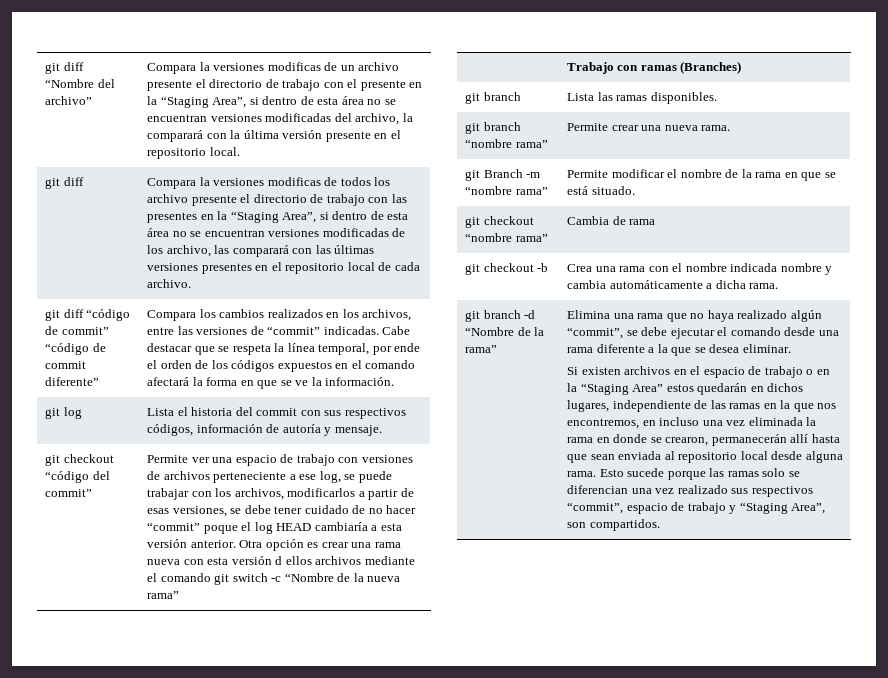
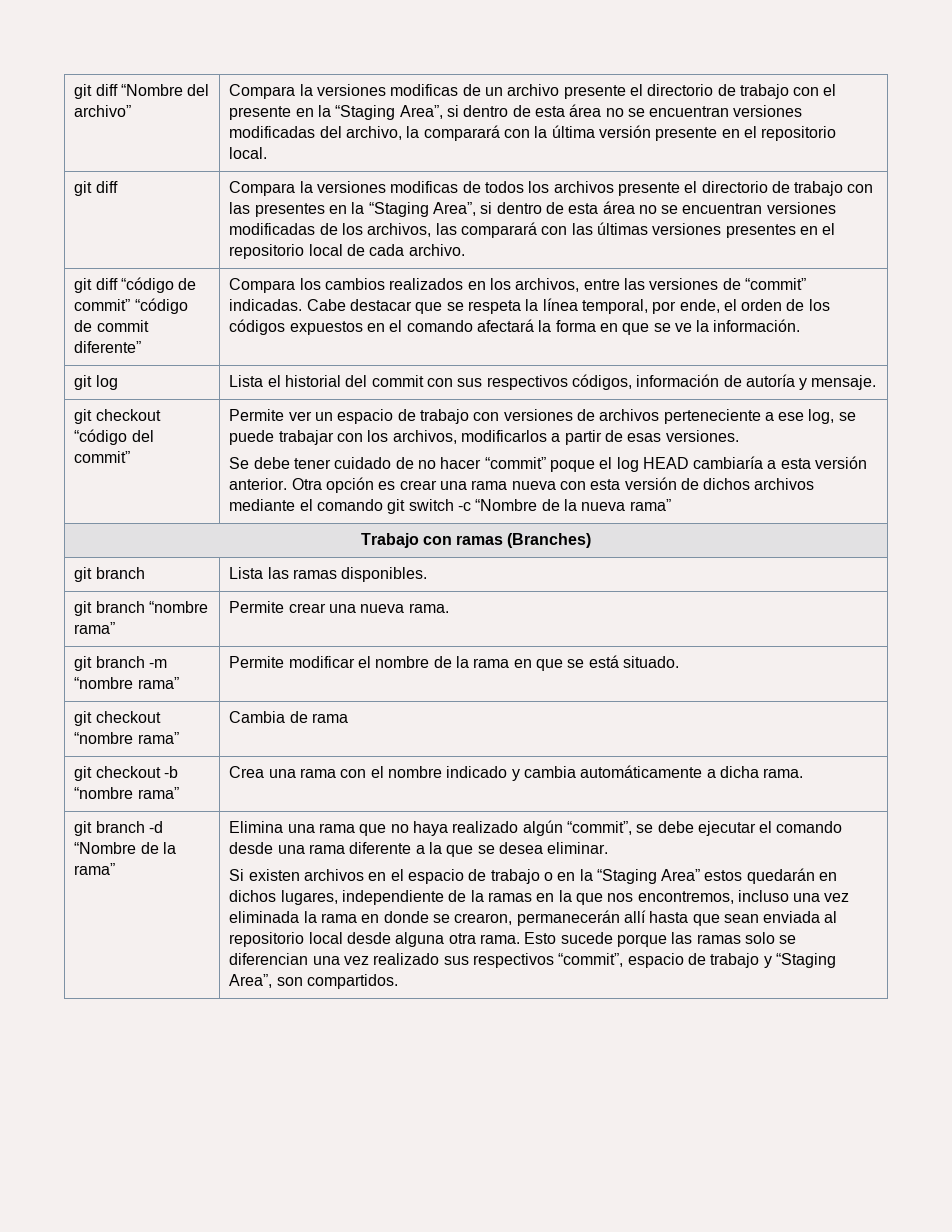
[146,194,188,203] archivo -> [553,181,614,193] archivos
[166,245,211,257] archivo, -> [367,223,432,237] archivos,
[394,343,421,352] ende -> [679,299,720,313] ende,
[191,407,233,416] historia -> [284,375,341,387] historial
[212,457,233,463] una -> [314,412,333,421] un
[172,506,242,517] versiones, se -> [665,430,739,442] [229,457,250,469] versiones. // Se
[275,556,312,565] d ellos -> [680,478,751,490] de dichos
[483,169,523,178] Branch -> [95,656,145,668] branch
(549, 267) none -> [74,787,179,799] “nombre rama”
[730,263,822,272] indicada nombre -> [446,766,508,778] indicado
[710,400,726,409] las -> [470,890,484,902] la
[642,420,656,426] en -> (734, 897) none
(843, 457) none -> [448,933,476,944] otra

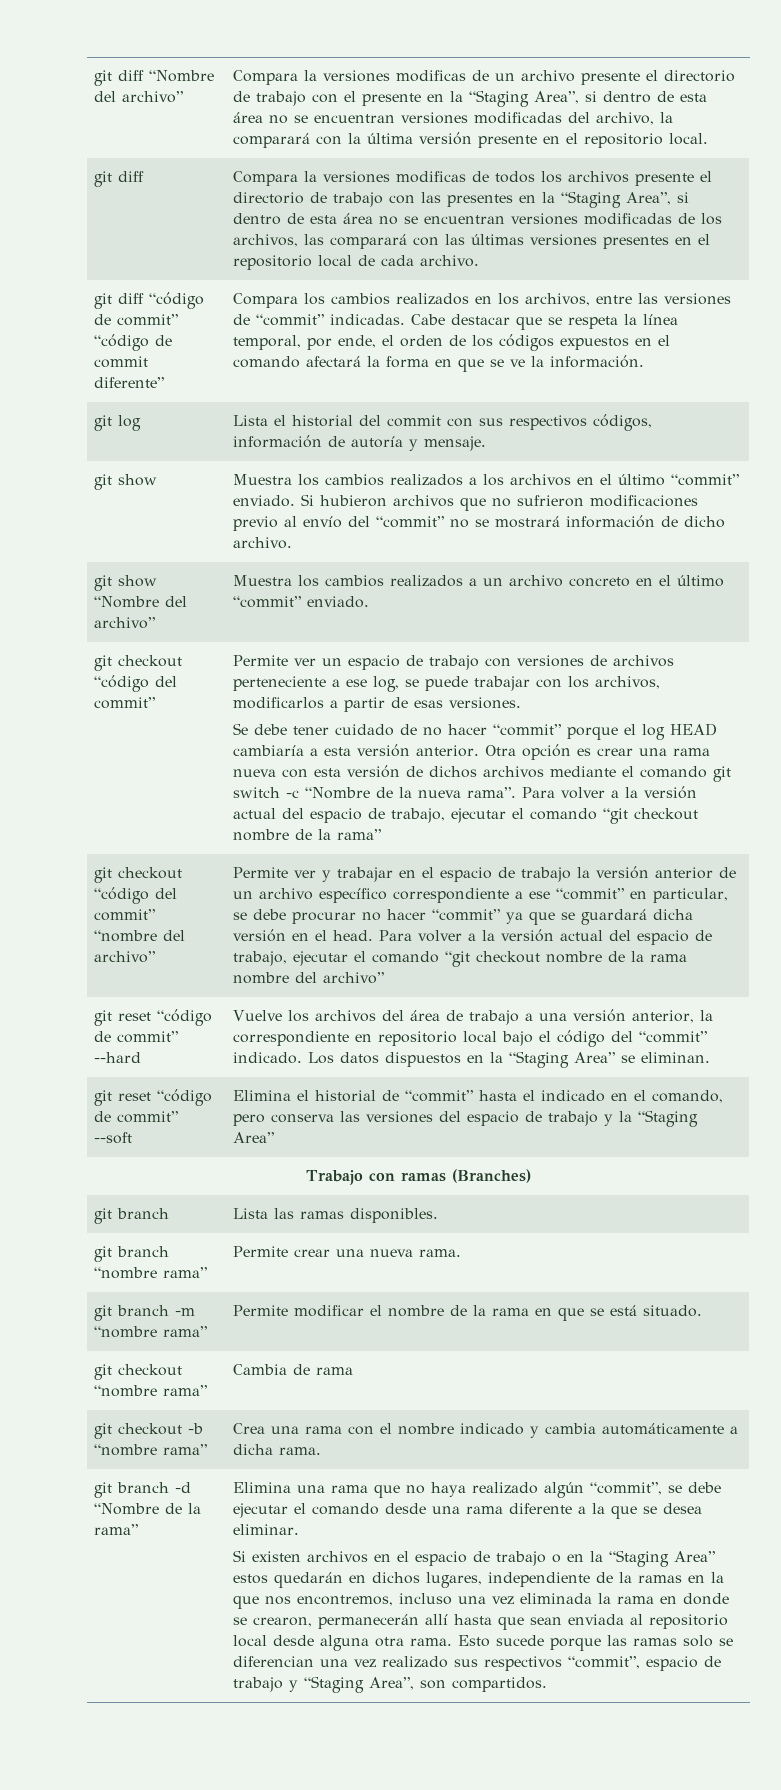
(877, 382) none -> [94,474,158,490] [233,474,740,486] [233,494,699,511] [233,515,726,531] [233,537,293,549] [94,575,158,591] [94,596,188,608] [94,617,156,629] [233,575,725,587] [233,596,370,608] // git show | Muestra los cambios realizados a los archivos en el último “commit” enviado. Si hubieron archivos que no sufrieron modificaciones previo al envío del “commit” no se mostrará información de dicho archivo. // git show “Nombre del archivo” | Muestra los cambios realizados a un archivo concreto en el último “commit” enviado.
[549,460,595,472] poque -> [567,726,619,740] porque
[629,499,671,511] rama” -> [467,786,698,799] [233,808,699,824] [233,829,382,841] [94,867,183,883] [94,887,178,904] [94,909,156,921] [94,930,186,942] [94,951,156,963] [233,866,737,882] [233,888,729,903] [233,909,694,925] [233,929,713,945] [233,951,688,967] [233,972,385,984] [94,1009,213,1026] [94,1031,179,1043] [94,1052,142,1063] [233,1009,714,1025] [233,1030,708,1047] [233,1051,711,1068] [94,1089,213,1106] [94,1111,179,1123] [94,1132,133,1144] [233,1090,724,1103] [233,1110,699,1127] [233,1132,275,1143] rama”. Para volver a la versión actual del espacio de trabajo, ejecutar el comando “git checkout nombre de la rama” // git checkout “código del commit” “nombre del archivo” | Permite ver y trabajar en el espacio de trabajo la versión anterior de un archivo específico correspondiente a ese “commit” en particular, se debe procurar no hacer “commit” ya que se guardará dicha versión en el head. Para volver a la versión actual del espacio de trabajo, ejecutar el comando “git checkout nombre de la rama nombre del archivo” // git reset “código de commit” --hard | Vuelve los archivos del área de trabajo a una versión anterior, la correspondiente en repositorio local bajo el código del “commit” indicado. Los datos dispuestos en la “Staging Area” se eliminan. // git reset “código de commit” --soft | Elimina el historial de “commit” hasta el indicado en el comando, pero conserva las versiones del espacio de trabajo y la “Staging Area”

